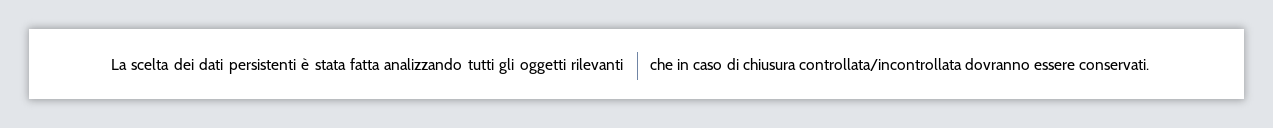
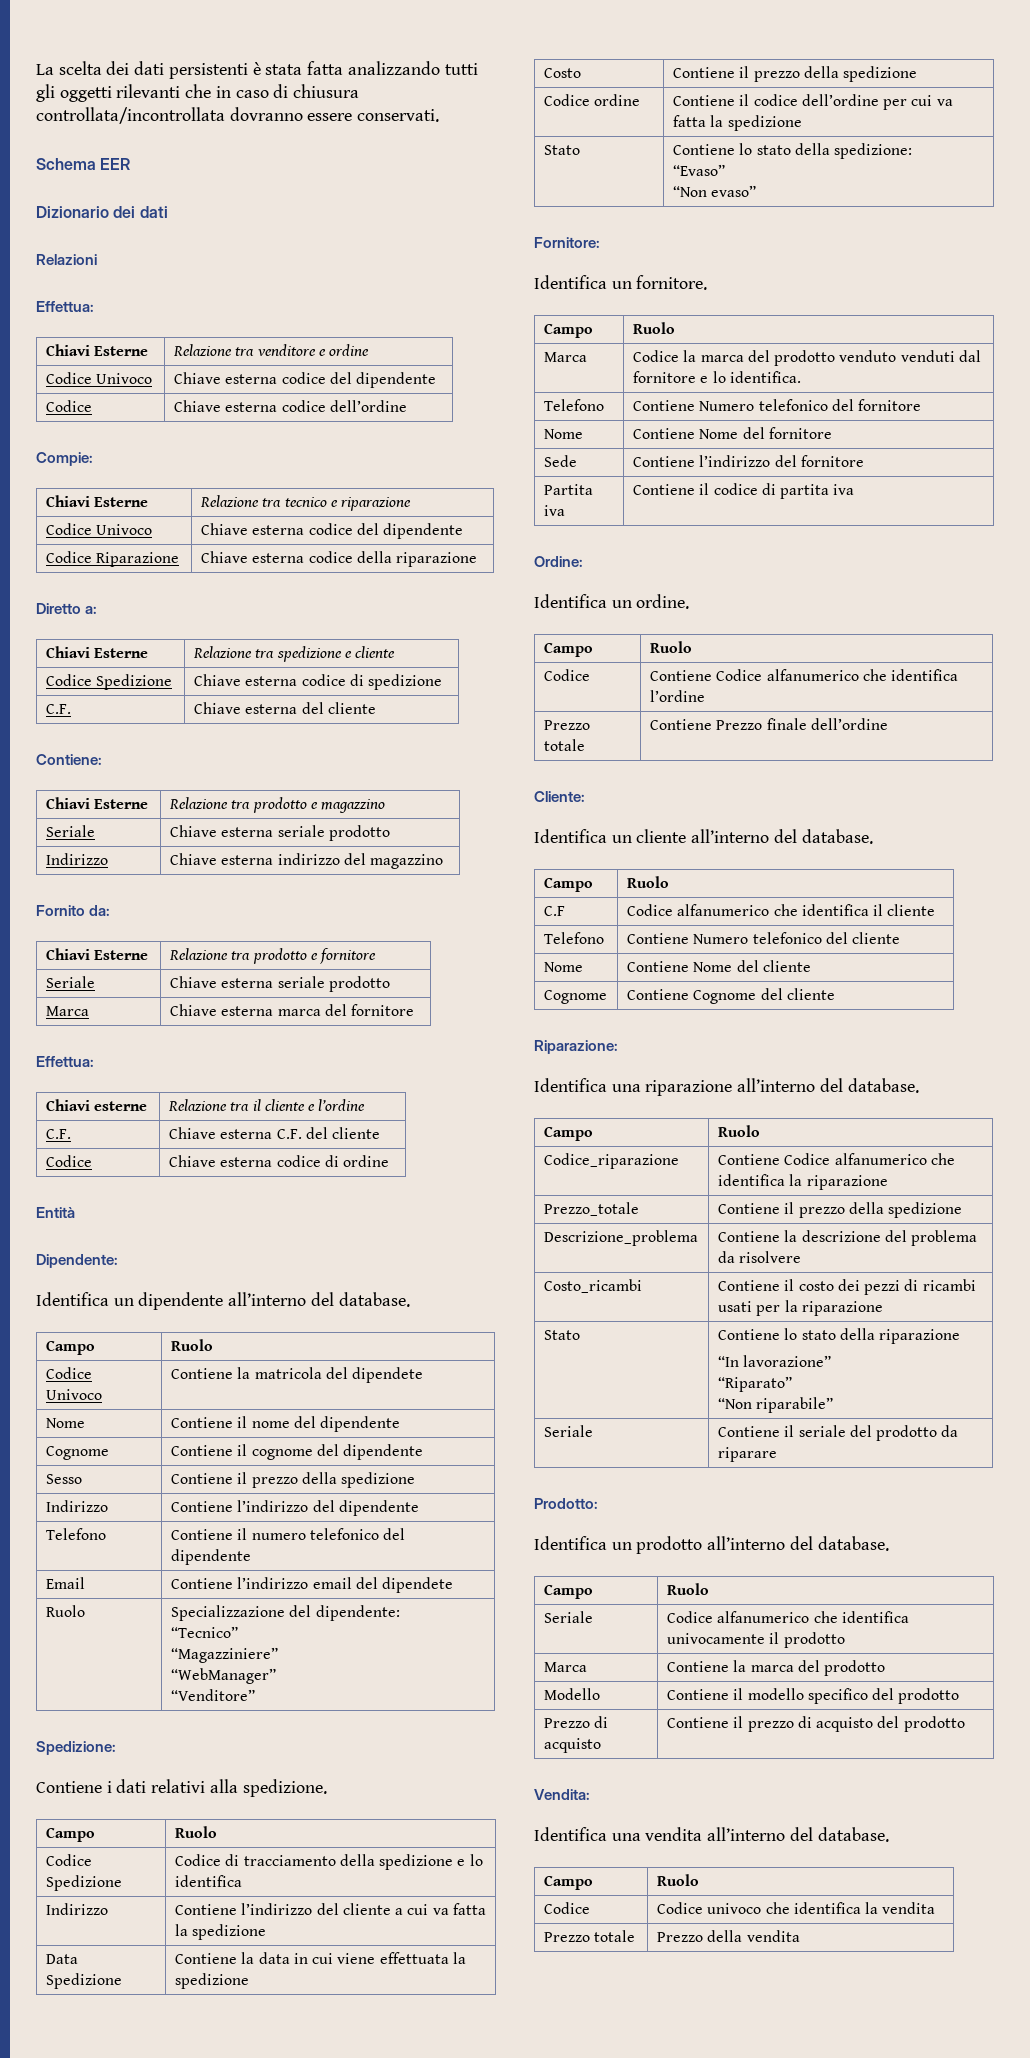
(1150, 64) none -> [36,158,131,170] [36,206,168,218] [36,254,97,265] [36,301,94,312] [45,344,149,356] [172,344,370,356] [45,372,153,384] [173,372,437,388] [45,400,92,412] [173,400,407,412] [36,452,93,466] [45,495,149,507] [199,495,412,511] [45,523,153,535] [200,523,464,539] [45,551,180,567] [200,551,478,567] [36,603,98,614] [45,646,149,658] [192,646,396,662] [45,674,173,690] [193,674,443,690] [45,704,71,714] [193,702,376,714] [36,754,102,765] [45,797,149,809] [168,797,386,813] [45,825,95,837] [169,825,390,841] [45,853,108,865] [169,853,444,869] [36,905,111,916] [45,948,149,960] [168,948,377,964] [45,976,95,988] [169,976,390,992] [45,1006,89,1016] [169,1004,415,1016] [36,1056,94,1067] [45,1099,148,1111] [167,1099,366,1111] [45,1129,71,1139] [168,1127,381,1139] [45,1155,92,1167] [168,1155,390,1167] [36,1207,75,1218] [36,1254,118,1268] [36,1292,410,1310] [45,1340,95,1355] [170,1339,213,1351] [45,1367,92,1379] [45,1389,102,1400] [170,1367,424,1383] [45,1418,85,1428] [170,1416,401,1432] [45,1446,109,1460] [170,1444,424,1460] [45,1474,82,1484] [170,1472,416,1488] [45,1500,108,1512] [170,1500,419,1516] [45,1528,106,1540] [170,1528,406,1540] [170,1549,251,1565] [45,1577,85,1589] [170,1577,454,1593] [45,1605,85,1617] [170,1605,400,1621] [170,1626,238,1638] [170,1647,278,1663] [170,1668,276,1684] [170,1689,255,1701] [36,1741,116,1755] [36,1779,327,1797] [45,1827,95,1842] [174,1826,217,1838] [45,1854,92,1866] [45,1875,122,1891] [174,1854,483,1870] [174,1875,242,1887] [45,1903,108,1915] [174,1903,487,1915] [174,1924,267,1940] [45,1954,78,1964] [45,1973,122,1989] [174,1952,467,1964] [174,1973,249,1989] [543,68,581,78] [672,66,918,82] [543,94,641,106] [672,94,953,110] [672,115,802,131] [543,145,580,155] [672,143,913,159] [672,164,725,176] [672,185,757,197] [534,237,600,248] [534,275,708,290] [543,323,593,338] [632,322,675,334] [543,352,587,362] [632,350,982,366] [632,371,801,383] [543,399,604,411] [632,399,922,411] [543,429,583,439] [632,427,832,439] [543,455,577,467] [632,455,864,467] [543,484,593,495] [543,505,565,516] [632,483,855,499] [534,556,583,567] [534,594,690,609] [543,642,593,657] [649,641,692,653] [543,669,590,681] [649,669,959,681] [649,690,705,702] [543,720,590,730] [543,739,585,751] [649,718,888,730] [534,791,585,802] [534,829,873,844] [543,877,593,892] [626,876,669,888] [543,906,565,916] [626,904,936,916] [543,932,604,944] [626,932,901,944] [543,962,583,972] [626,960,811,972] [543,990,607,1004] [626,988,835,1004] [534,1040,618,1054] [534,1078,919,1096] [543,1126,593,1141] [717,1125,760,1137] [543,1153,679,1169] [717,1153,955,1165] [717,1174,888,1190] [543,1202,639,1216] [717,1202,963,1218] [543,1230,698,1246] [717,1230,978,1246] [717,1251,802,1263] [543,1279,642,1293] [717,1279,976,1295] [717,1300,883,1316] [543,1330,580,1340] [717,1328,961,1344] [717,1355,832,1367] [717,1376,792,1392] [717,1397,834,1413] [543,1425,593,1437] [717,1425,959,1441] [717,1447,777,1462] [534,1498,598,1509] [534,1536,889,1554] [543,1584,593,1599] [666,1583,709,1595] [543,1611,593,1623] [666,1611,909,1623] [666,1632,845,1648] [543,1662,587,1672] [666,1660,886,1676] [543,1688,600,1700] [666,1688,960,1704] [543,1716,609,1728] [543,1738,601,1753] [666,1716,965,1732] [534,1789,590,1800] [534,1827,889,1842] [543,1875,593,1890] [656,1874,699,1886] [543,1902,590,1914] [656,1902,936,1914] [543,1930,636,1942] [656,1930,800,1942] // Schema EER // Dizionario dei dati // Relazioni // Effettua: // Chiavi Esterne | Relazione tra venditore e ordine // Codice Univoco | Chiave esterna codice del dipendente // Codice | Chiave esterna codice dell’ordine // Compie: // Chiavi Esterne | Relazione tra tecnico e riparazione // Codice Univoco | Chiave esterna codice del dipendente // Codice Riparazione | Chiave esterna codice della riparazione // Diretto a: // Chiavi Esterne | Relazione tra spedizione e cliente // Codice Spedizione | Chiave esterna codice di spedizione // C.F. | Chiave esterna del cliente // Contiene: // Chiavi Esterne | Relazione tra prodotto e magazzino // Seriale | Chiave esterna seriale prodotto // Indirizzo | Chiave esterna indirizzo del magazzino // Fornito da: // Chiavi Esterne | Relazione tra prodotto e fornitore // Seriale | Chiave esterna seriale prodotto // Marca | Chiave esterna marca del fornitore // Effettua: // Chiavi esterne | Relazione tra il cliente e l’ordine // C.F. | Chiave esterna C.F. del cliente // Codice | Chiave esterna codice di ordine // Entità // Dipendente: // Identifica un dipendente all’interno del database. // Campo | Ruolo // Codice Univoco | Contiene la matricola del dipendete // Nome | Contiene il nome del dipendente // Cognome | Contiene il cognome del dipendente // Sesso | Contiene il prezzo della spedizione // Indirizzo | Contiene l’indirizzo del dipendente // Telefono | Contiene il numero telefonico del dipendente // Email | Contiene l’indirizzo email del dipendete // Ruolo | Specializzazione del dipendente: // “Tecnico” // “Magazziniere” // “WebManager” // “Venditore” // Spedizione: // Contiene i dati relativi alla spedizione. // Campo | Ruolo // Codice Spedizione | Codice di tracciamento della spedizione e lo identifica // Indirizzo | Contiene l’indirizzo del cliente a cui va fatta la spedizione // Data Spedizione | Contiene la data in cui viene effettuata la spedizione // Costo | Contiene il prezzo della spedizione // Codice ordine | Contiene il codice dell’ordine per cui va fatta la spedizione // Stato | Contiene lo stato della spedizione: // “Evaso” // “Non evaso” // Fornitore: // Identifica un fornitore. // Campo | Ruolo // Marca | Codice la marca del prodotto venduto venduti dal fornitore e lo identifica. // Telefono | Contiene Numero telefonico del fornitore // Nome | Contiene Nome del fornitore // Sede | Contiene l’indirizzo del fornitore // Partita iva | Contiene il codice di partita iva // Ordine: // Identifica un ordine. // Campo | Ruolo // Codice | Contiene Codice alfanumerico che identifica l’ordine // Prezzo totale | Contiene Prezzo finale dell’ordine // Cliente: // Identifica un cliente all’interno del database. // Campo | Ruolo // C.F | Codice alfanumerico che identifica il cliente // Telefono | Contiene Numero telefonico del cliente // Nome | Contiene Nome del cliente // Cognome | Contiene Cognome del cliente // Riparazione: // Identifica una riparazione all’interno del database. // Campo | Ruolo // Codice_riparazione | Contiene Codice alfanumerico che identifica la riparazione // Prezzo_totale | Contiene il prezzo della spedizione // Descrizione_problema | Contiene la descrizione del problema da risolvere // Costo_ricambi | Contiene il costo dei pezzi di ricambi usati per la riparazione // Stato | Contiene lo stato della riparazione // “In lavorazione” // “Riparato” // “Non riparabile” // Seriale | Contiene il seriale del prodotto da riparare // Prodotto: // Identifica un prodotto all’interno del database. // Campo | Ruolo // Seriale | Codice alfanumerico che identifica univocamente il prodotto // Marca | Contiene la marca del prodotto // Modello | Contiene il modello specifico del prodotto // Prezzo di acquisto | Contiene il prezzo di acquisto del prodotto // Vendita: // Identifica una vendita all’interno del database. // Campo | Ruolo // Codice | Codice univoco che identifica la vendita // Prezzo totale | Prezzo della vendita

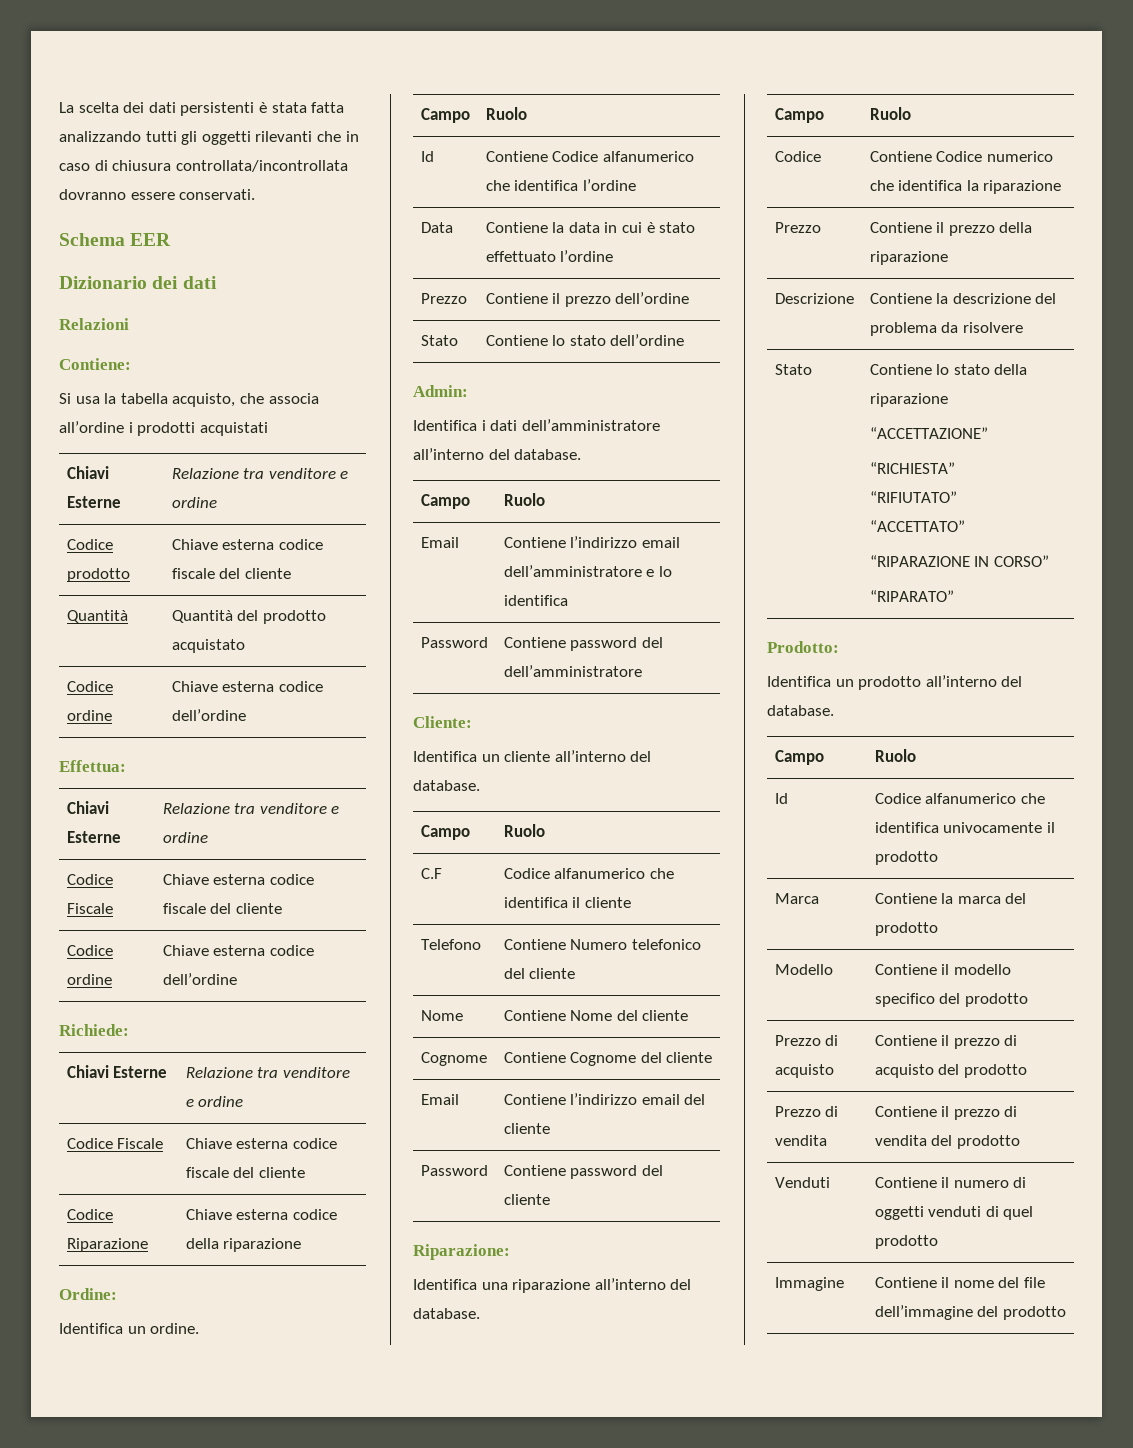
(97, 259) none -> [59,358,131,370] [59,393,319,407] [59,421,268,436] [66,466,109,479] [66,496,121,508] [171,468,349,479] [171,497,217,508] [66,539,113,550] [66,568,130,582] [171,539,323,550] [171,568,291,579] [66,610,128,623] [171,610,326,624] [171,639,245,653] [66,681,113,692] [66,710,112,721] [171,681,323,692] [171,709,246,721] // Contiene: // Si usa la tabella acquisto, che associa all’ordine i prodotti acquistati // Chiavi Esterne | Relazione tra venditore e ordine // Codice prodotto | Chiave esterna codice fiscale del cliente // Quantità | Quantità del prodotto acquistato // Codice ordine | Chiave esterna codice dell’ordine
[96,373,153,384] [173,372,437,388] [45,400,92,412] [173,400,407,412] [36,452,93,466] [45,495,149,507] [199,495,412,511] [45,523,153,535] [200,523,464,539] Univoco | Chiave esterna codice del dipendente // Codice | Chiave esterna codice dell’ordine // Compie: // Chiavi Esterne | Relazione tra tecnico e riparazione // Codice Univoco | Chiave esterna codice del dipendente -> [66,903,113,914] [162,874,314,885] [162,903,282,914] [66,945,113,956] [66,974,112,985] [162,945,314,956] [162,973,237,985] [59,1024,129,1036] [66,1065,168,1078] [185,1067,350,1078] [185,1096,244,1107] [66,1138,164,1149] [185,1138,337,1149] [185,1167,305,1178] Fiscale | Chiave esterna codice fiscale del cliente // Codice ordine | Chiave esterna codice dell’ordine // Richiede: // Chiavi Esterne | Relazione tra venditore e ordine // Codice Fiscale | Chiave esterna codice fiscale del cliente
[36,603,98,614] [45,646,149,658] [192,646,396,662] [45,674,173,690] [193,674,443,690] [45,704,71,714] [193,702,376,714] [36,754,102,765] [45,797,149,809] [168,797,386,813] [45,825,95,837] [169,825,390,841] [45,853,108,865] [169,853,444,869] [36,905,111,916] [45,948,149,960] [168,948,377,964] [45,976,95,988] [169,976,390,992] [45,1006,89,1016] [169,1004,415,1016] [36,1056,94,1067] [45,1099,148,1111] [167,1099,366,1111] [45,1129,71,1139] [168,1127,381,1139] [45,1155,92,1167] [168,1155,390,1167] [36,1207,75,1218] [36,1254,118,1268] [36,1292,410,1310] [45,1340,95,1355] [170,1339,213,1351] [45,1367,92,1379] [45,1389,102,1400] [170,1367,424,1383] [45,1418,85,1428] [170,1416,401,1432] [45,1446,109,1460] [170,1444,424,1460] [45,1474,82,1484] [170,1472,416,1488] [45,1500,108,1512] [170,1500,419,1516] [45,1528,106,1540] [170,1528,406,1540] [170,1549,251,1565] [45,1577,85,1589] [170,1577,454,1593] [45,1605,85,1617] [170,1605,400,1621] [170,1626,238,1638] [170,1647,278,1663] [170,1668,276,1684] [170,1689,255,1701] [36,1741,116,1755] [36,1779,327,1797] [45,1827,95,1842] [174,1826,217,1838] [45,1854,92,1866] [45,1875,122,1891] [174,1854,483,1870] [174,1875,242,1887] [45,1903,108,1915] [174,1903,487,1915] [174,1924,267,1940] [45,1954,78,1964] [45,1973,122,1989] [174,1952,467,1964] [174,1973,249,1989] [543,68,581,78] [672,66,918,82] [543,94,641,106] [672,94,953,110] [672,115,802,131] [543,145,580,155] [672,143,913,159] [672,164,725,176] [672,185,757,197] [534,237,600,248] [534,275,708,290] [543,323,593,338] [632,322,675,334] [543,352,587,362] [632,350,982,366] [632,371,801,383] [543,399,604,411] [632,399,922,411] [543,429,583,439] [632,427,832,439] [543,455,577,467] [632,455,864,467] [543,484,593,495] [543,505,565,516] [632,483,855,499] // Diretto a: // Chiavi Esterne | Relazione tra spedizione e cliente // Codice Spedizione | Chiave esterna codice di spedizione // C.F. | Chiave esterna del cliente // Contiene: // Chiavi Esterne | Relazione tra prodotto e magazzino // Seriale | Chiave esterna seriale prodotto // Indirizzo | Chiave esterna indirizzo del magazzino // Fornito da: // Chiavi Esterne | Relazione tra prodotto e fornitore // Seriale | Chiave esterna seriale prodotto // Marca | Chiave esterna marca del fornitore // Effettua: // Chiavi esterne | Relazione tra il cliente e l’ordine // C.F. | Chiave esterna C.F. del cliente // Codice | Chiave esterna codice di ordine // Entità // Dipendente: // Identifica un dipendente all’interno del database. // Campo | Ruolo // Codice Univoco | Contiene la matricola del dipendete // Nome | Contiene il nome del dipendente // Cognome | Contiene il cognome del dipendente // Sesso | Contiene il prezzo della spedizione // Indirizzo | Contiene l’indirizzo del dipendente // Telefono | Contiene il numero telefonico del dipendente // Email | Contiene l’indirizzo email del dipendete // Ruolo | Specializzazione del dipendente: // “Tecnico” // “Magazziniere” // “WebManager” // “Venditore” // Spedizione: // Contiene i dati relativi alla spedizione. // Campo | Ruolo // Codice Spedizione | Codice di tracciamento della spedizione e lo identifica // Indirizzo | Contiene l’indirizzo del cliente a cui va fatta la spedizione // Data Spedizione | Contiene la data in cui viene effettuata la spedizione // Costo | Contiene il prezzo della spedizione // Codice ordine | Contiene il codice dell’ordine per cui va fatta la spedizione // Stato | Contiene lo stato della spedizione: // “Evaso” // “Non evaso” // Fornitore: // Identifica un fornitore. // Campo | Ruolo // Marca | Codice la marca del prodotto venduto venduti dal fornitore e lo identifica. // Telefono | Contiene Numero telefonico del fornitore // Nome | Contiene Nome del fornitore // Sede | Contiene l’indirizzo del fornitore // Partita iva | Contiene il codice di partita iva -> (302, 1245) none
[543,669,590,681] Codice -> [420,151,434,162] Id
[543,720,590,730] [543,739,585,751] [649,718,888,730] Prezzo totale | Contiene Prezzo finale dell’ordine -> [420,222,453,233] [485,222,696,233] [485,250,614,262] [420,293,467,304] [485,292,690,307] [420,335,458,346] [485,334,685,346] [413,385,468,397] [413,419,660,431] [413,448,582,460] [420,494,470,509] [503,493,545,506] [420,537,459,548] [503,536,680,548] [503,565,672,577] [503,595,568,606] [420,637,488,648] [503,637,663,651] [503,665,642,677] Data | Contiene la data in cui è stato effettuato l’ordine // Prezzo | Contiene il prezzo dell’ordine // Stato | Contiene lo stato dell’ordine // Admin: // Identifica i dati dell’amministratore all’interno del database. // Campo | Ruolo // Email | Contiene l’indirizzo email dell’amministratore e lo identifica // Password | Contiene password del dell’amministratore
(835, 994) none -> [420,1094,459,1105] [503,1093,706,1105] [503,1123,550,1134] [420,1165,488,1176] [503,1165,663,1179] [503,1194,550,1205] // Email | Contiene l’indirizzo email del cliente // Password | Contiene password del cliente
[543,1153,679,1169] [717,1153,927,1165] Codice_riparazione | Contiene Codice alfanumerico -> [774,151,821,162] [869,151,1053,162] Codice | Contiene Codice numerico
[543,1202,639,1216] [717,1202,963,1218] [543,1230,698,1246] Prezzo_totale | Contiene il prezzo della spedizione // Descrizione_problema -> [774,222,821,233] [869,222,1033,236] [869,251,948,265] [774,293,854,304] Prezzo | Contiene il prezzo della riparazione // Descrizione
[543,1279,642,1293] [717,1279,976,1295] [717,1300,883,1316] // Costo_ricambi | Contiene il costo dei pezzi di ricambi usati per la riparazione -> (1023, 327) none
[717,1355,832,1367] [717,1376,792,1392] [717,1397,834,1413] [543,1425,593,1437] [717,1425,959,1441] [717,1447,777,1462] “In lavorazione” // “Riparato” // “Non riparabile” // Seriale | Contiene il seriale del prodotto da riparare -> [869,427,988,439] [869,462,955,474] [869,491,957,503] [869,520,965,532] [869,555,1049,567] [869,590,954,602] “ACCETTAZIONE” // “RICHIESTA” // “RIFIUTATO” // “ACCETTATO” // “RIPARAZIONE IN CORSO” // “RIPARATO”
[543,1611,593,1623] Seriale -> [774,793,788,804] Id
[534,1789,590,1800] [534,1827,889,1842] [543,1875,593,1890] [656,1874,699,1886] [543,1902,590,1914] [656,1902,936,1914] [543,1930,636,1942] [656,1930,800,1942] // Vendita: // Identifica una vendita all’interno del database. // Campo | Ruolo // Codice | Codice univoco che identifica la vendita // Prezzo totale | Prezzo della vendita -> [774,1106,839,1117] [774,1135,827,1146] [874,1106,1018,1120] [874,1135,1020,1149] [774,1177,830,1188] [874,1177,1027,1188] [874,1206,1034,1220] [874,1235,938,1249] [774,1277,844,1291] [874,1277,1045,1288] [874,1305,1066,1320] // Prezzo di vendita | Contiene il prezzo di vendita del prodotto // Venduti | Contiene il numero di oggetti venduti di quel prodotto // Immagine | Contiene il nome del file dell’immagine del prodotto

